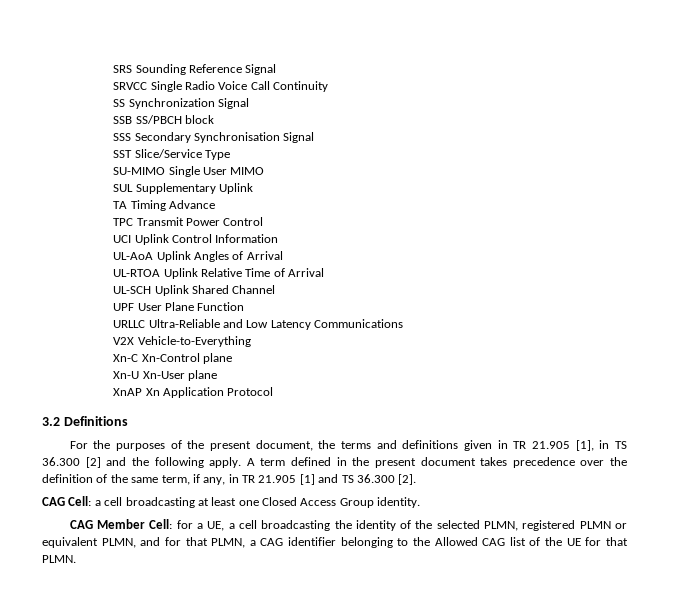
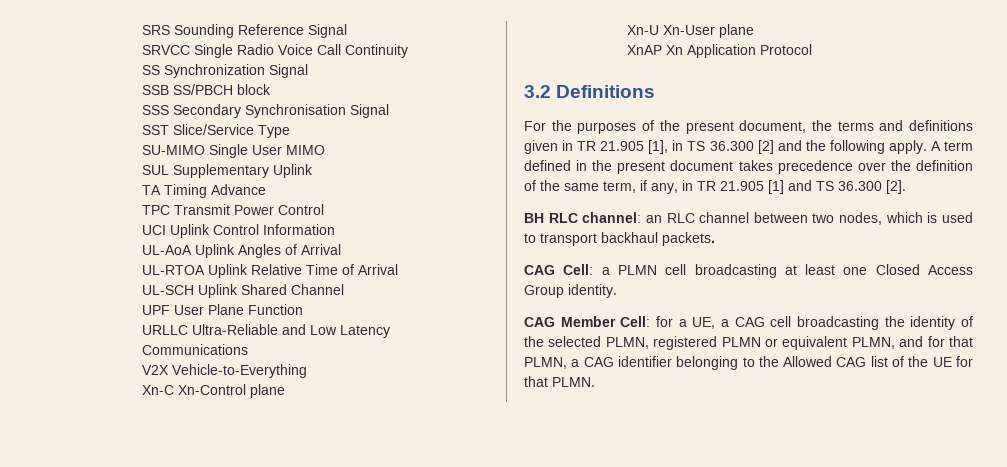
(417, 479) none -> [524,212,973,225] [524,232,715,246] // BH RLC channel: an RLC channel between two nodes, which is used to transport backhaul packets.
(101, 503) none -> [617,265,657,275] PLMN
(235, 526) none -> [734,317,765,327] CAG

